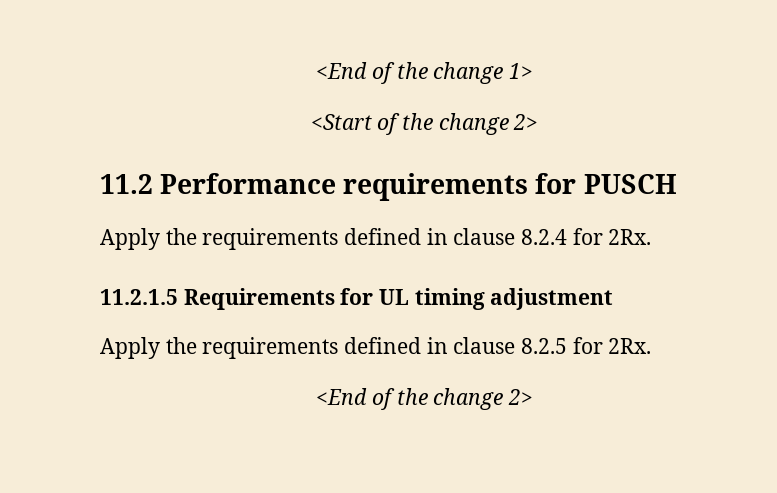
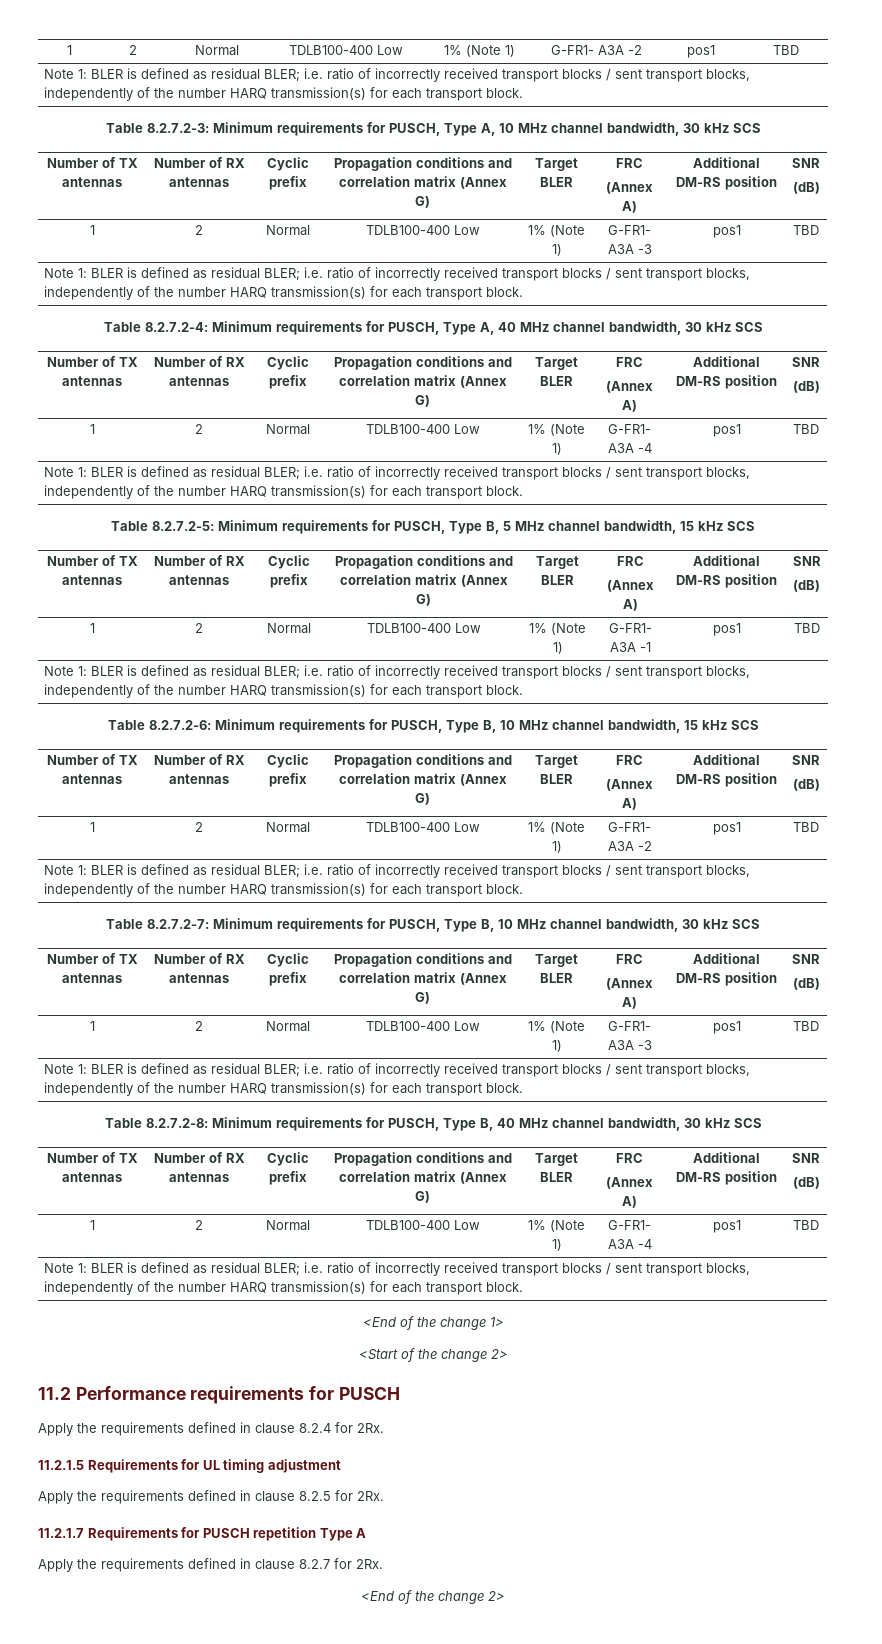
(316, 70) none -> [67,45,72,55] [129,45,137,55] [194,45,239,56] [288,45,403,55] [443,45,515,57] [551,45,642,55] [687,45,715,58] [772,45,799,55] [44,68,751,82] [44,87,524,101] [105,122,761,136] [46,157,138,168] [62,177,122,187] [153,157,245,168] [169,177,229,187] [267,157,309,171] [269,176,307,190] [333,157,512,171] [338,176,507,189] [415,196,430,208] [535,158,578,171] [540,177,573,187] [616,158,643,168] [606,182,653,194] [622,201,637,213] [693,157,760,168] [676,176,777,190] [792,158,820,168] [792,182,820,194] [89,225,95,235] [195,225,203,235] [266,225,310,236] [365,225,480,235] [528,225,585,237] [551,244,562,256] [608,225,651,235] [607,244,652,254] [712,225,741,238] [793,225,819,235] [44,267,751,281] [44,286,524,300] [103,321,763,335] [46,356,138,367] [62,376,122,386] [153,356,245,367] [169,376,229,386] [267,356,309,370] [269,375,307,389] [333,356,512,370] [338,375,507,388] [415,395,430,407] [535,357,578,370] [540,376,573,386] [616,357,643,367] [606,381,653,393] [622,400,637,412] [693,356,760,367] [676,375,777,389] [792,357,820,367] [792,381,820,393] [89,424,95,434] [195,424,203,434] [266,424,310,435] [365,424,480,434] [528,424,585,436] [551,443,562,455] [608,424,651,434] [607,443,652,453] [712,424,741,437] [793,424,819,434] [44,466,751,480] [44,485,524,499] [111,520,755,534] [46,555,138,566] [62,575,122,585] [153,555,245,566] [169,575,229,585] [267,555,310,569] [269,574,308,588] [334,555,513,569] [339,574,508,587] [416,594,431,606] [536,556,579,569] [541,575,574,585] [616,556,644,566] [606,580,654,592] [622,599,638,611] [693,555,760,566] [676,574,777,588] [792,556,821,566] [793,580,820,592] [89,623,95,633] [195,623,203,633] [266,623,311,634] [366,623,481,633] [529,623,586,635] [552,642,563,654] [608,623,652,633] [609,642,651,652] [712,623,741,636] [793,623,820,633] [44,665,751,679] [44,684,524,698] [107,719,759,733] [46,754,138,765] [62,774,122,784] [153,754,245,765] [169,774,229,784] [267,754,309,768] [269,773,307,787] [333,754,512,768] [338,773,507,786] [415,793,430,805] [535,755,578,768] [540,774,573,784] [616,755,643,765] [606,779,653,791] [622,798,637,810] [693,754,760,765] [676,773,777,787] [792,755,820,765] [792,779,820,791] [89,822,95,832] [195,822,203,832] [266,822,310,833] [365,822,480,832] [528,822,585,834] [551,841,562,853] [608,822,651,832] [607,841,652,851] [712,822,741,835] [793,822,819,832] [44,864,751,878] [44,883,524,897] [106,918,760,932] [46,953,138,964] [62,973,122,983] [153,953,245,964] [169,973,229,983] [267,953,309,967] [269,972,307,986] [333,953,512,967] [338,972,507,985] [415,992,430,1004] [535,954,578,967] [540,973,573,983] [616,954,643,964] [606,978,653,990] [622,997,637,1009] [693,953,760,964] [676,972,777,986] [792,954,820,964] [792,978,820,990] [89,1021,95,1031] [195,1021,203,1031] [266,1021,310,1032] [365,1021,480,1031] [528,1021,585,1033] [551,1040,562,1052] [608,1021,651,1031] [607,1040,652,1050] [712,1021,741,1034] [793,1021,819,1031] [44,1063,751,1077] [44,1082,524,1096] [104,1117,762,1131] [46,1152,138,1163] [62,1172,122,1182] [153,1152,245,1163] [169,1172,229,1182] [267,1152,309,1166] [269,1171,307,1185] [333,1152,512,1166] [338,1171,507,1184] [415,1191,430,1203] [535,1153,578,1166] [540,1172,573,1182] [616,1153,643,1163] [606,1177,653,1189] [622,1196,637,1208] [693,1152,760,1163] [676,1171,777,1185] [792,1153,820,1163] [792,1177,820,1189] [89,1220,95,1230] [195,1220,203,1230] [266,1220,310,1231] [365,1220,480,1230] [528,1220,585,1232] [551,1239,562,1251] [608,1220,651,1230] [607,1239,652,1249] [712,1220,741,1233] [793,1220,819,1230] [44,1262,751,1276] [44,1281,524,1295] 1 | 2 | Normal | TDLB100-400 Low | 1% (Note 1) | G-FR1- A3A -2 | pos1 | TBD // Note 1: BLER is defined as residual BLER; i.e. ratio of incorrectly received transport blocks / sent transport blocks, independently of the number HARQ transmission(s) for each transport block. // Table 8.2.7.2-3: Minimum requirements for PUSCH, Type A, 10 MHz channel bandwidth, 30 kHz SCS // Number of TX antennas | Number of RX antennas | Cyclic prefix | Propagation conditions and correlation matrix (Annex G) | Target BLER | FRC // (Annex A) | Additional DM-RS position | SNR // (dB) // 1 | 2 | Normal | TDLB100-400 Low | 1% (Note 1) | G-FR1- A3A -3 | pos1 | TBD // Note 1: BLER is defined as residual BLER; i.e. ratio of incorrectly received transport blocks / sent transport blocks, independently of the number HARQ transmission(s) for each transport block. // Table 8.2.7.2-4: Minimum requirements for PUSCH, Type A, 40 MHz channel bandwidth, 30 kHz SCS // Number of TX antennas | Number of RX antennas | Cyclic prefix | Propagation conditions and correlation matrix (Annex G) | Target BLER | FRC // (Annex A) | Additional DM-RS position | SNR // (dB) // 1 | 2 | Normal | TDLB100-400 Low | 1% (Note 1) | G-FR1- A3A -4 | pos1 | TBD // Note 1: BLER is defined as residual BLER; i.e. ratio of incorrectly received transport blocks / sent transport blocks, independently of the number HARQ transmission(s) for each transport block. // Table 8.2.7.2-5: Minimum requirements for PUSCH, Type B, 5 MHz channel bandwidth, 15 kHz SCS // Number of TX antennas | Number of RX antennas | Cyclic prefix | Propagation conditions and correlation matrix (Annex G) | Target BLER | FRC // (Annex A) | Additional DM-RS position | SNR // (dB) // 1 | 2 | Normal | TDLB100-400 Low | 1% (Note 1) | G-FR1- A3A -1 | pos1 | TBD // Note 1: BLER is defined as residual BLER; i.e. ratio of incorrectly received transport blocks / sent transport blocks, independently of the number HARQ transmission(s) for each transport block. // Table 8.2.7.2-6: Minimum requirements for PUSCH, Type B, 10 MHz channel bandwidth, 15 kHz SCS // Number of TX antennas | Number of RX antennas | Cyclic prefix | Propagation conditions and correlation matrix (Annex G) | Target BLER | FRC // (Annex A) | Additional DM-RS position | SNR // (dB) // 1 | 2 | Normal | TDLB100-400 Low | 1% (Note 1) | G-FR1- A3A -2 | pos1 | TBD // Note 1: BLER is defined as residual BLER; i.e. ratio of incorrectly received transport blocks / sent transport blocks, independently of the number HARQ transmission(s) for each transport block. // Table 8.2.7.2-7: Minimum requirements for PUSCH, Type B, 10 MHz channel bandwidth, 30 kHz SCS // Number of TX antennas | Number of RX antennas | Cyclic prefix | Propagation conditions and correlation matrix (Annex G) | Target BLER | FRC // (Annex A) | Additional DM-RS position | SNR // (dB) // 1 | 2 | Normal | TDLB100-400 Low | 1% (Note 1) | G-FR1- A3A -3 | pos1 | TBD // Note 1: BLER is defined as residual BLER; i.e. ratio of incorrectly received transport blocks / sent transport blocks, independently of the number HARQ transmission(s) for each transport block. // Table 8.2.7.2-8: Minimum requirements for PUSCH, Type B, 40 MHz channel bandwidth, 30 kHz SCS // Number of TX antennas | Number of RX antennas | Cyclic prefix | Propagation conditions and correlation matrix (Annex G) | Target BLER | FRC // (Annex A) | Additional DM-RS position | SNR // (dB) // 1 | 2 | Normal | TDLB100-400 Low | 1% (Note 1) | G-FR1- A3A -4 | pos1 | TBD // Note 1: BLER is defined as residual BLER; i.e. ratio of incorrectly received transport blocks / sent transport blocks, independently of the number HARQ transmission(s) for each transport block. //
(652, 346) none -> [38,1527,367,1541] [38,1558,383,1572] // 11.2.1.7 Requirements for PUSCH repetition Type A // Apply the requirements defined in clause 8.2.7 for 2Rx.

